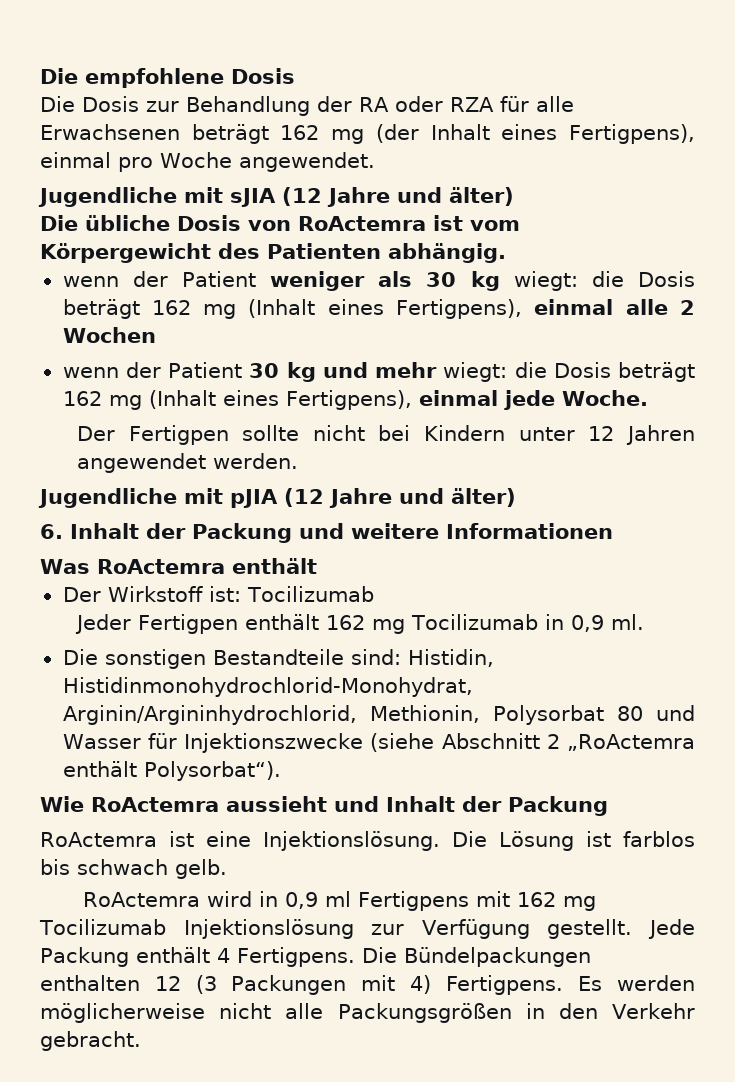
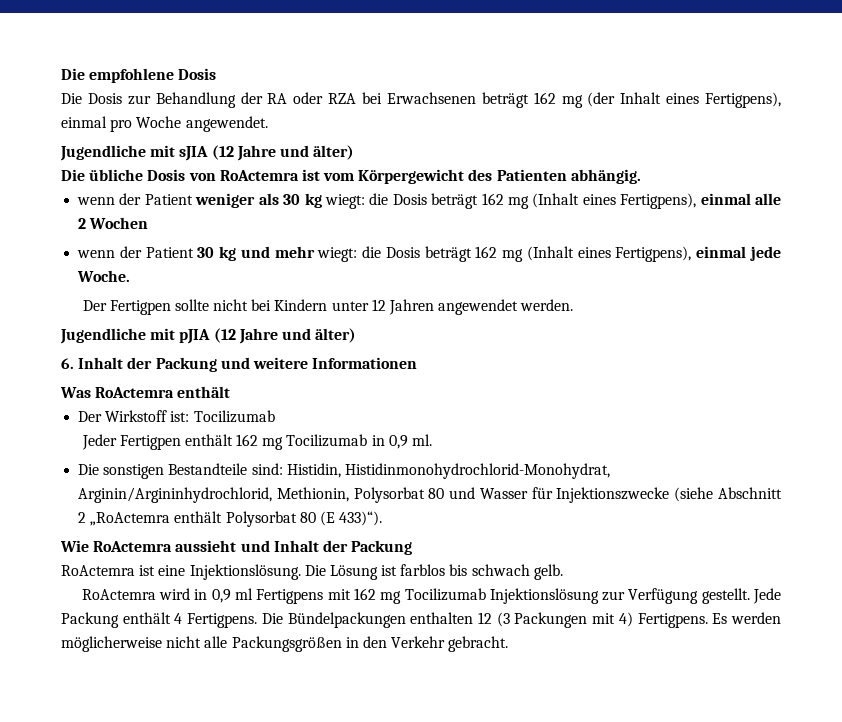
[499,96,574,112] für alle -> [362,92,382,104] bei
[143,761,281,781] Polysorbat“). -> [225,511,383,527] Polysorbat 80 (E 433)“).

